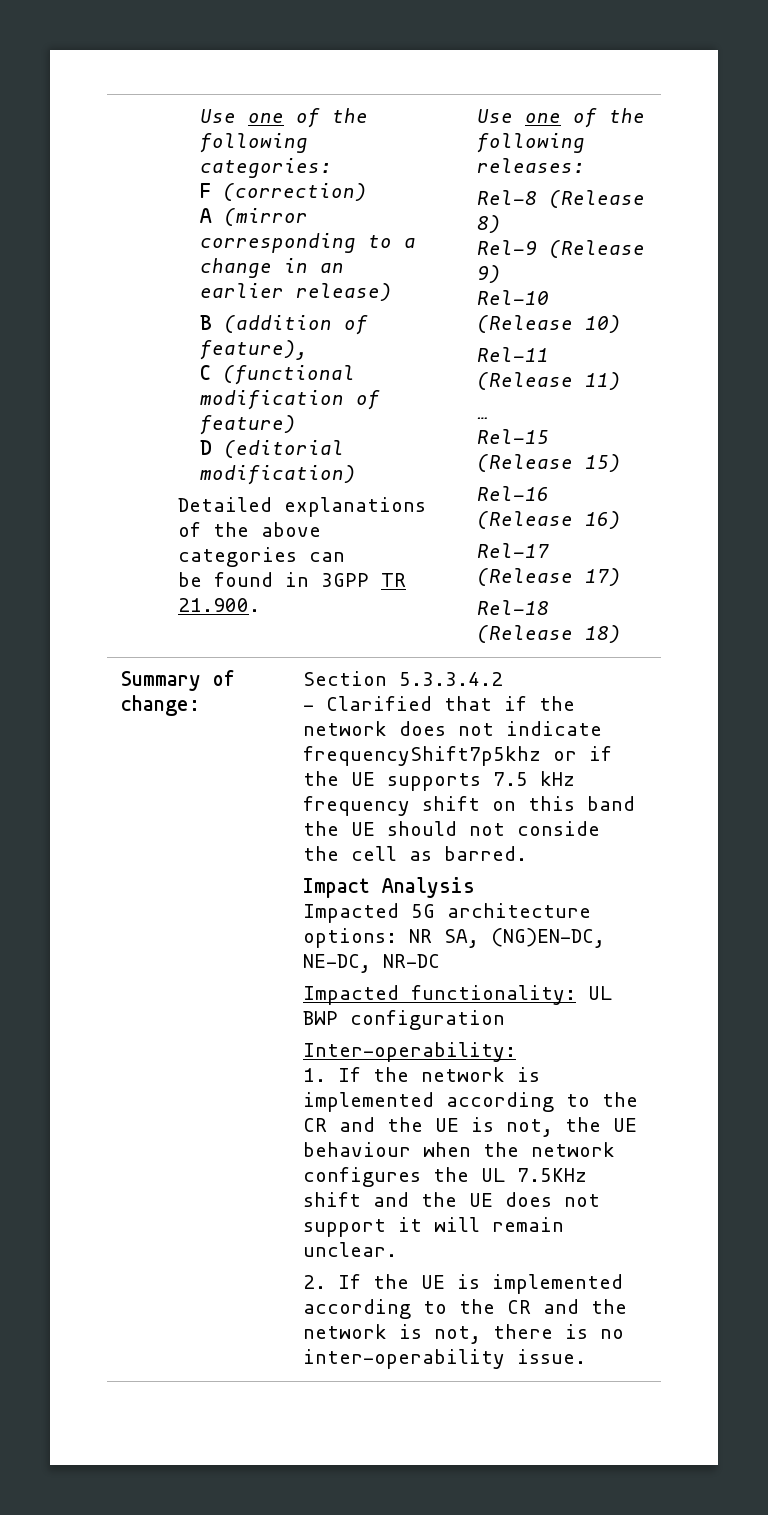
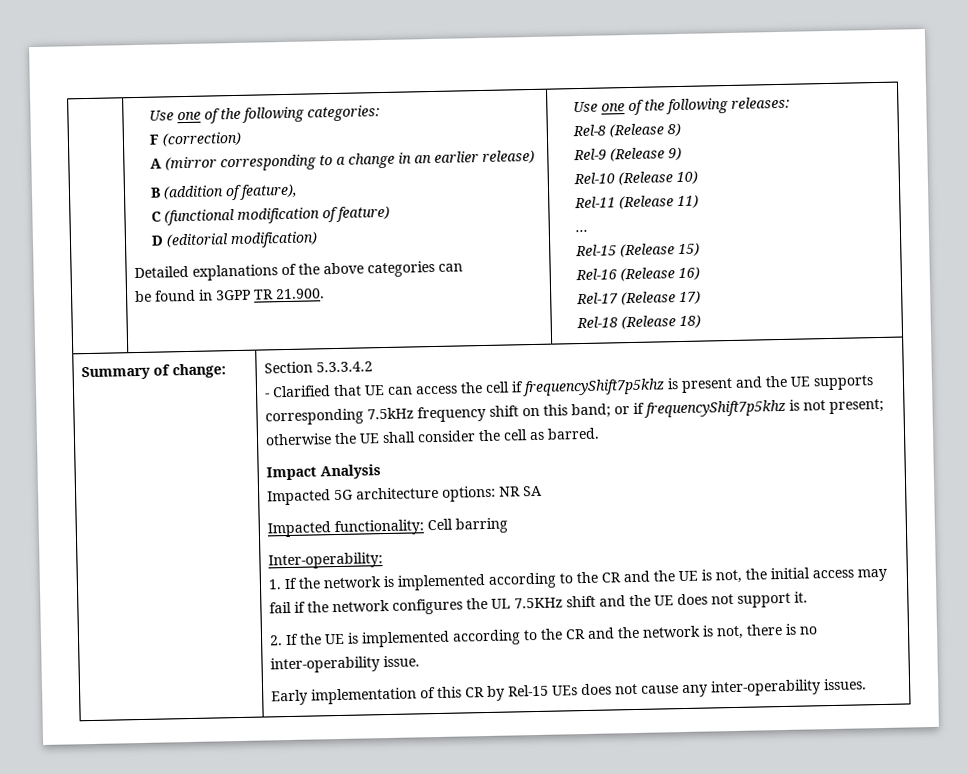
[504,696,576,711] [303,721,603,736] [303,746,613,766] if the network does not indicate frequencyShift7p5khz or if -> [363,376,763,397] UE can access the cell if frequencyShift7p5khz is present and
[493,771,576,786] 7.5 kHz -> [264,407,414,426] corresponding 7.5kHz
[587,796,636,811] [303,821,601,836] band the UE should not conside -> [570,398,884,419] [264,430,476,446] band; or if frequencyShift7p5khz is not present; otherwise the UE shall consider
[444,928,606,948] [303,954,441,973] SA, (NG)EN-DC, NE-DC, NR-DC -> [522,485,542,497] SA
[588,986,613,1000] [303,1010,506,1030] UL BWP configuration -> [426,517,508,534] Cell barring
[613,1118,638,1132] [303,1142,472,1157] UE behaviour when -> [769,567,888,582] [268,601,306,614] initial access may fail if
[398,1217,565,1232] [303,1242,398,1257] it will remain unclear. -> [793,591,808,603] it.
(587, 1356) none -> [270,678,867,706] // Early implementation of this CR by Rel-15 UEs does not cause any inter-operability issues.

